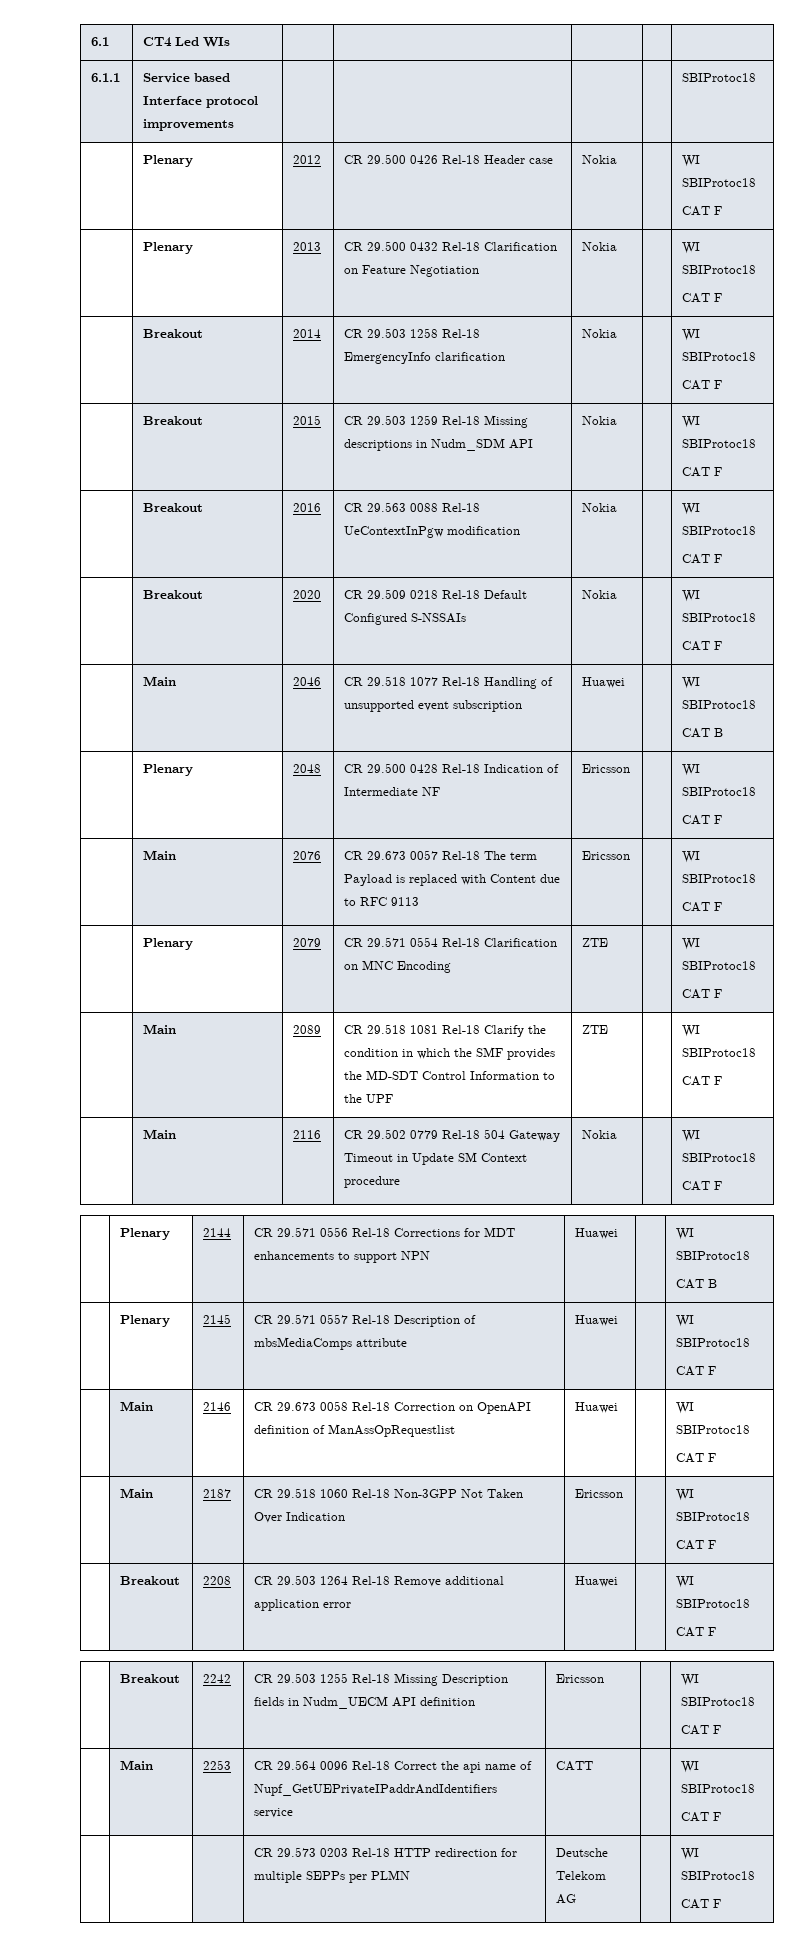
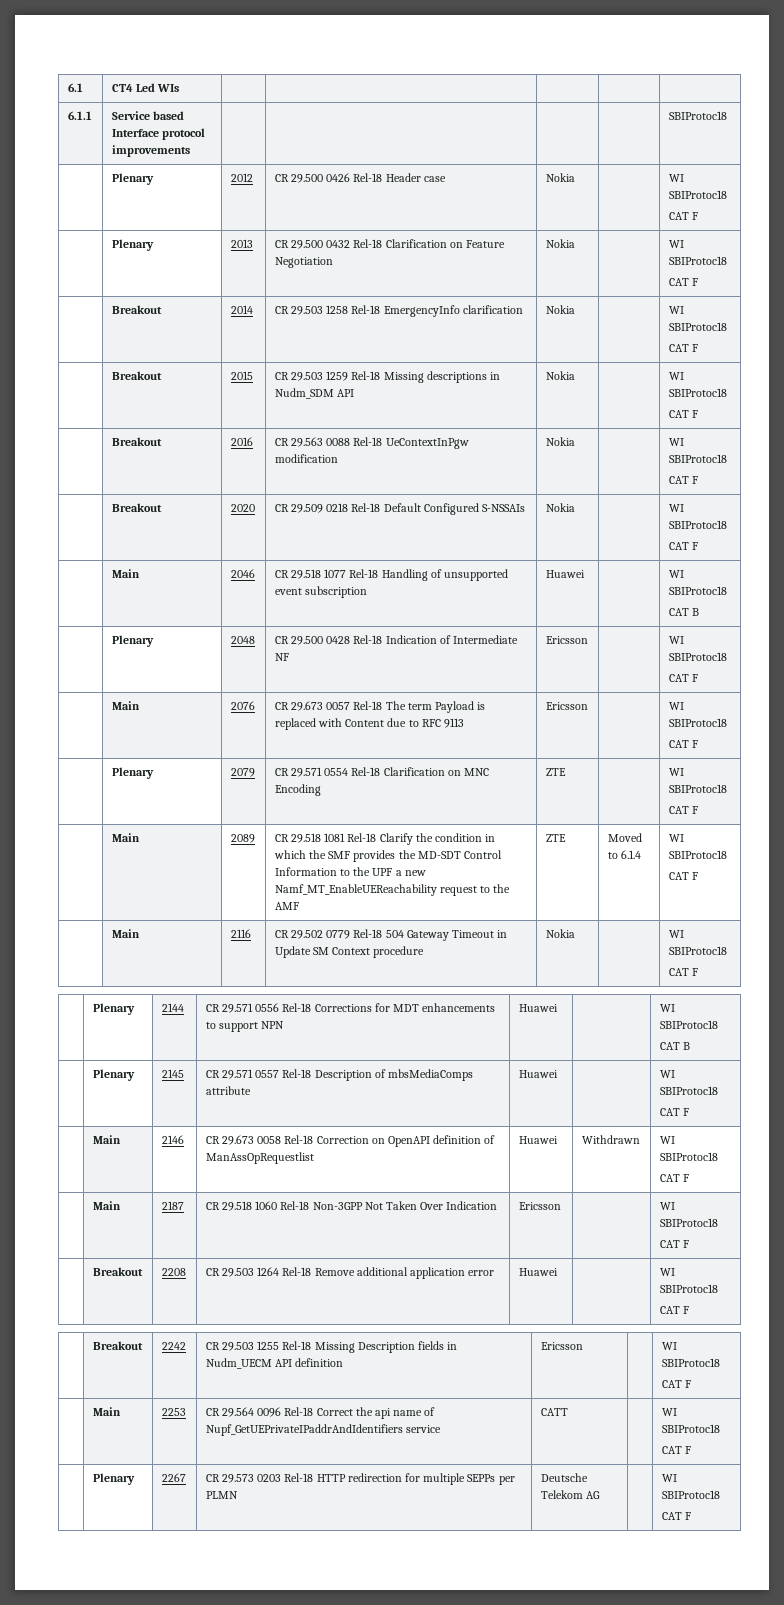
[582,1025,609,1034] | ZTE | -> [395,870,426,876] [274,884,511,896] [274,902,299,910] [545,834,566,842] [607,833,642,842] [607,850,641,859] a new Namf_MT_EnableUEReachability request to the AMF | ZTE | Moved to 6.1.4
(619, 1407) none -> [581,1135,640,1144] Withdrawn
(722, 1816) | -> [92,1473,135,1485] [161,1473,186,1482] Plenary | 2267

